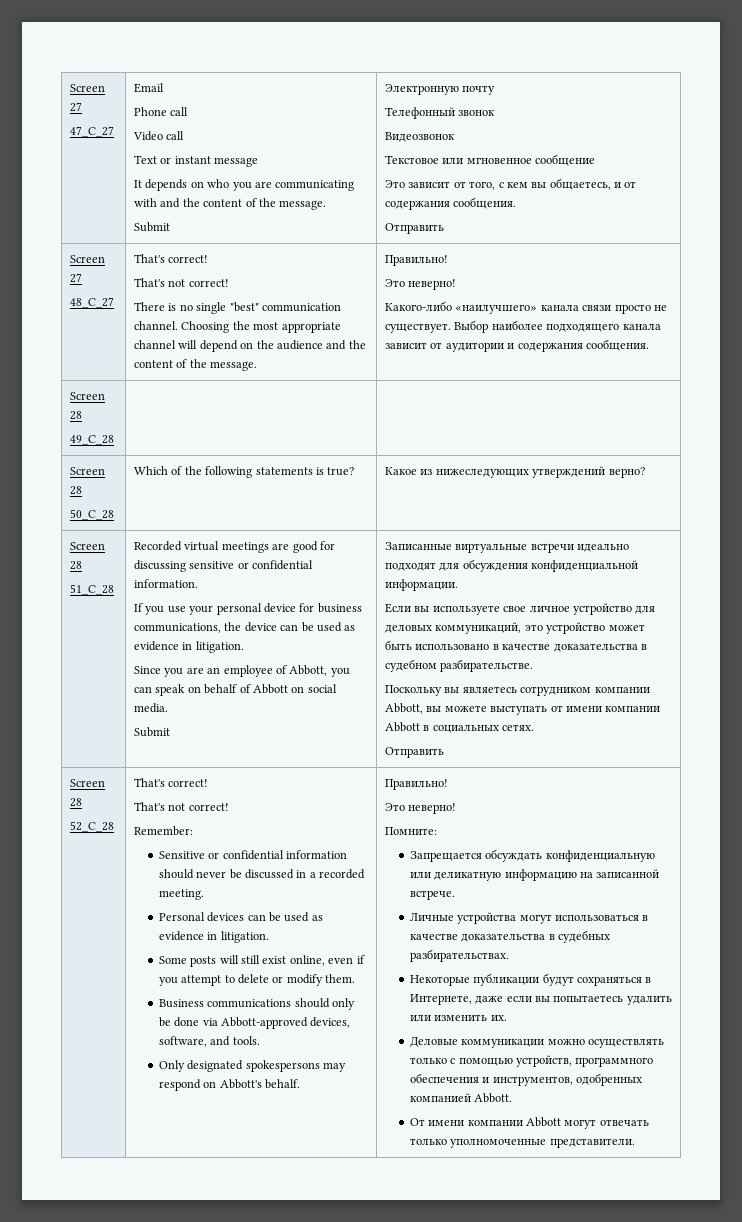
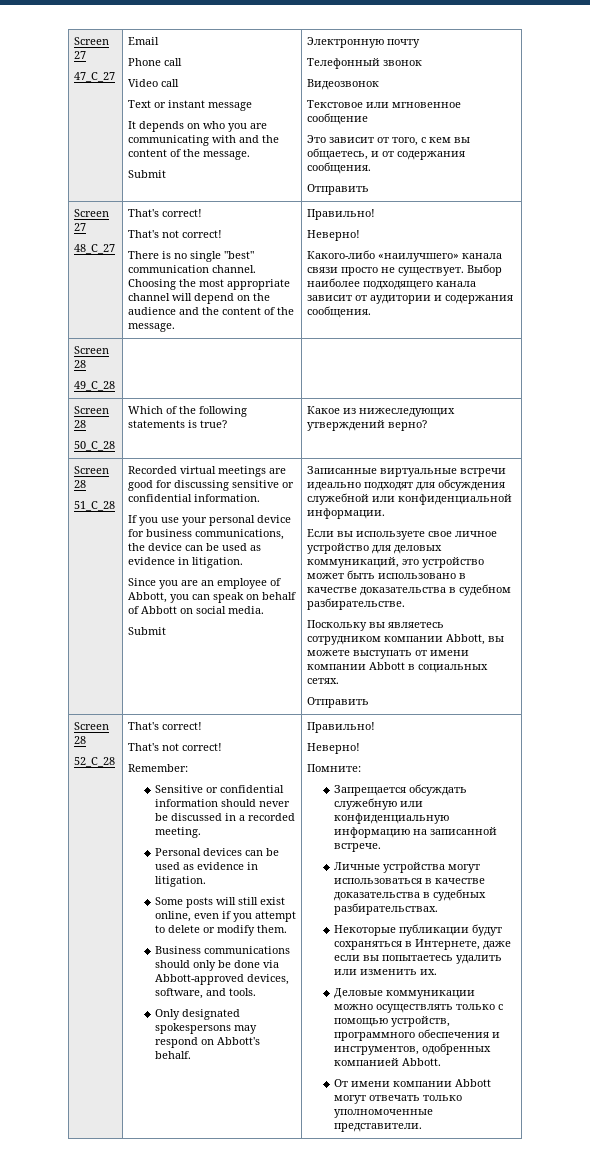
[385,279,457,290] Это неверно! -> [306,230,360,241] Неверно!
(528, 565) none -> [306,493,395,505] служебной или
[385,803,457,814] Это неверно! -> [306,743,360,754] Неверно!
[545,850,655,862] [409,871,502,881] конфиденциальную или деликатную -> [333,798,423,810] [333,813,449,824] служебную или конфиденциальную

